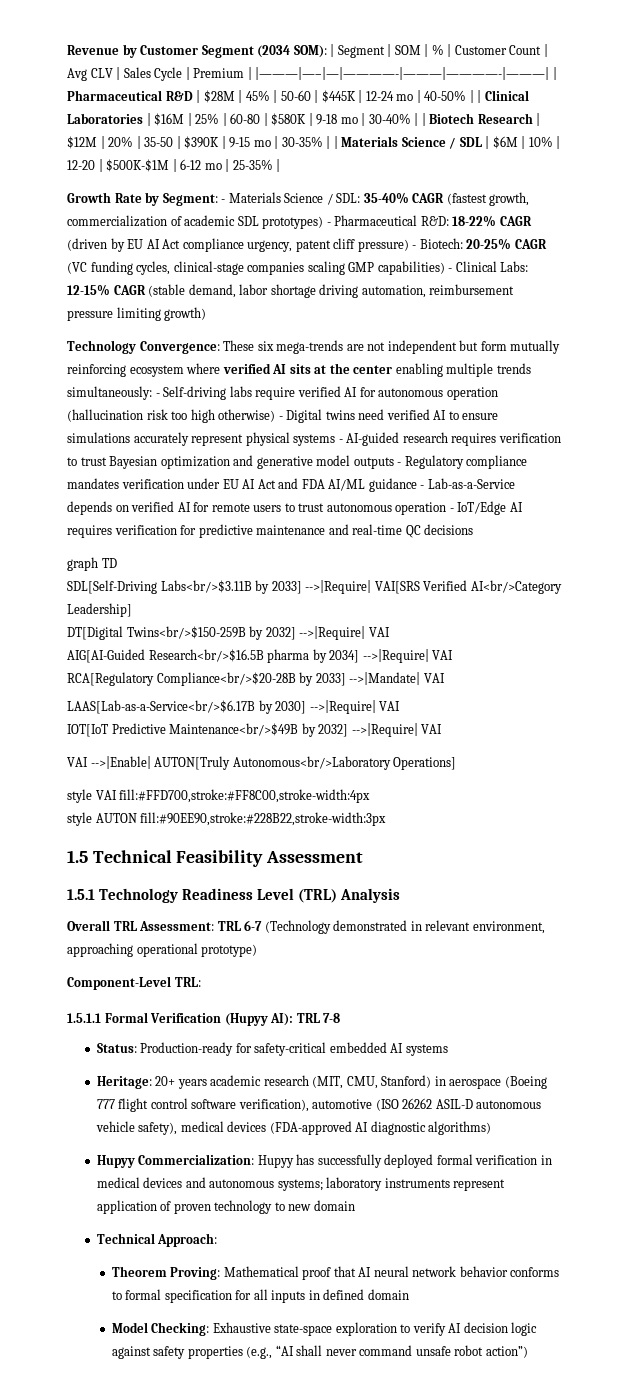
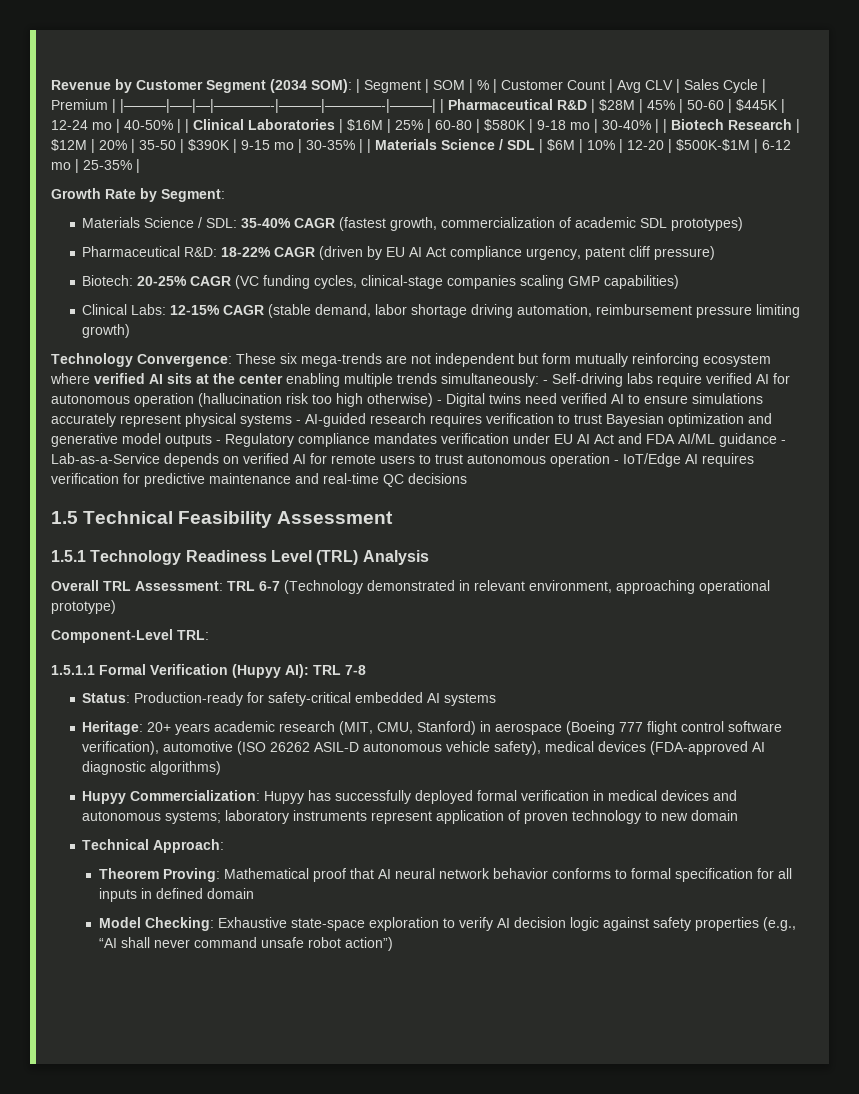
[221,199,226,203] - -> (225, 195) //
[326,222,331,226] - -> (744, 224) //
[412,245,417,249] - -> (716, 253) //
[448,268,453,272] - -> (680, 282) //
[67,557,117,571] [67,580,562,594] [67,603,132,617] [67,626,390,640] [67,649,454,663] [67,672,445,686] [67,700,401,714] [67,723,443,737] [67,756,457,770] [67,789,371,803] [67,812,387,826] // graph TD // SDL[Self-Driving Labs<br/>$3.11B by 2033] -->|Require| VAI[SRS Verified AI<br/>Category Leadership] // DT[Digital Twins<br/>$150-259B by 2032] -->|Require| VAI // AIG[AI-Guided Research<br/>$16.5B pharma by 2034] -->|Require| VAI // RCA[Regulatory Compliance<br/>$20-28B by 2033] -->|Mandate| VAI // LAAS[Lab-as-a-Service<br/>$6.17B by 2030] -->|Require| VAI // IOT[IoT Predictive Maintenance<br/>$49B by 2032] -->|Require| VAI // VAI -->|Enable| AUTON[Truly Autonomous<br/>Laboratory Operations] // style VAI fill:#FFD700,stroke:#FF8C00,stroke-width:4px // style AUTON fill:#90EE90,stroke:#228B22,stroke-width:3px -> (467, 478) none

